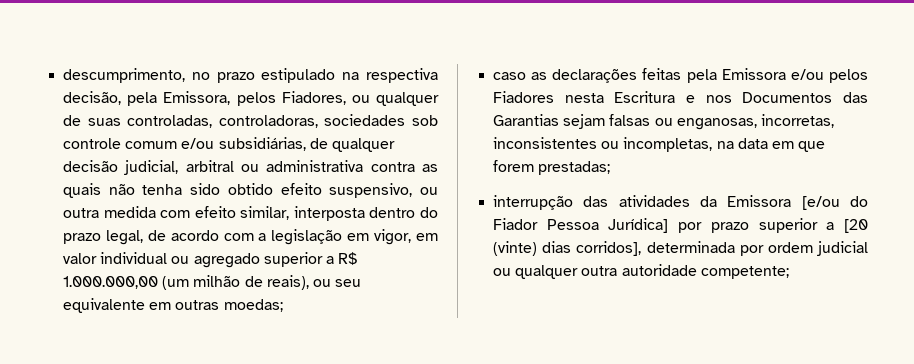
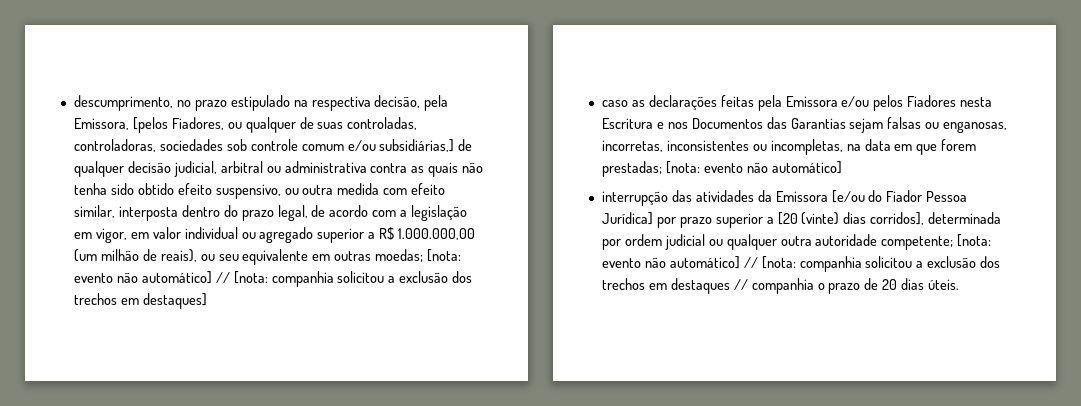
[236,92,276,106] pelos -> [132,117,168,133] [pelos
[218,137,306,151] subsidiárias, -> [379,139,455,152] subsidiárias,]
(283, 305) none -> [427,249,462,262] [73,271,473,287] [73,293,207,309] [nota: evento não automático] // [nota: companhia solicitou a exclusão dos trechos em destaques]
(611, 168) none -> [665,161,842,174] [nota: evento não automático]
(789, 272) none -> [957,234,992,247] [601,256,1001,272] [601,278,960,294] [nota: evento não automático] // [nota: companhia solicitou a exclusão dos trechos em destaques // companhia o prazo de 20 dias úteis.

